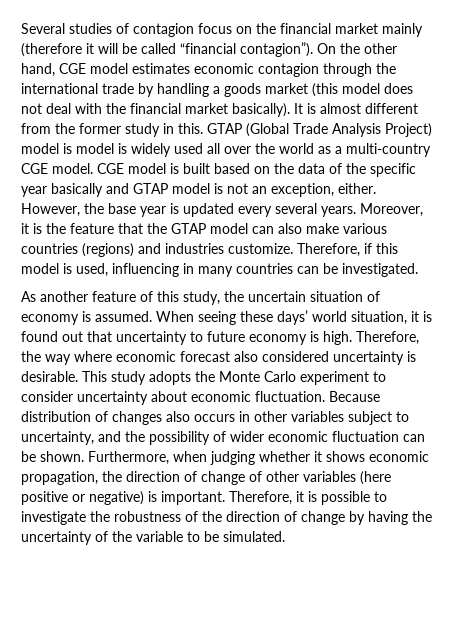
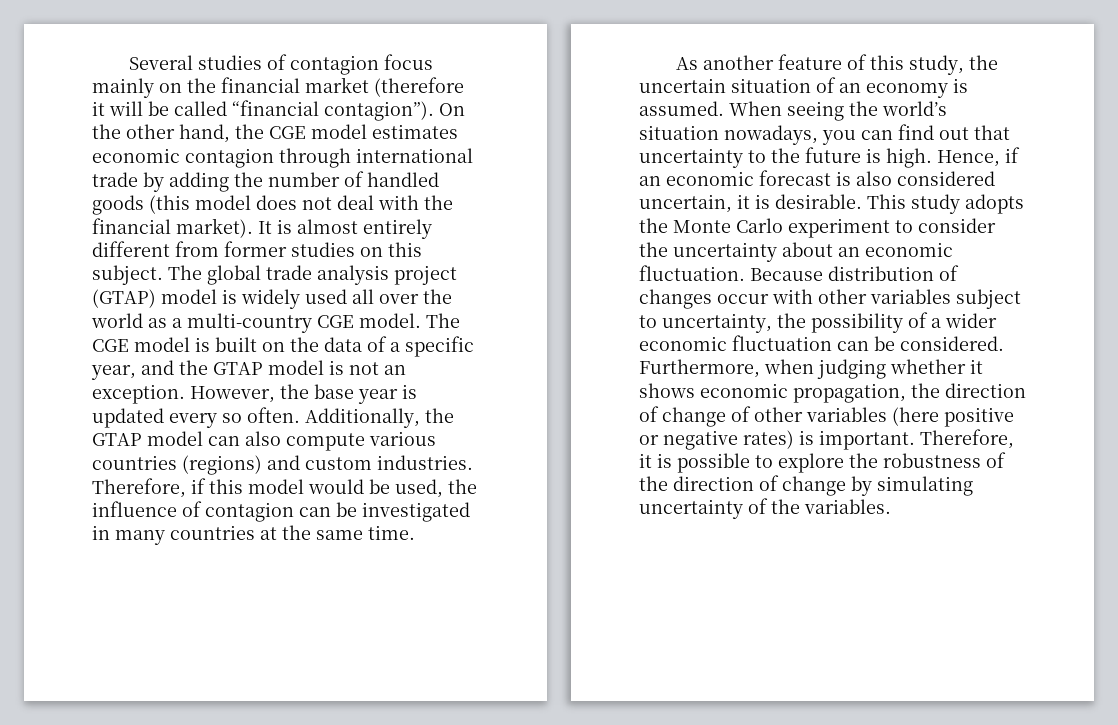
(232, 28) none -> [92,78,154,98] mainly
[382,23,423,37] mainly -> (369, 85) none
(55, 70) none -> [235,124,264,139] the
[376,63,396,74] the -> (351, 158) none
[157,83,308,97] handling a goods market -> [169,171,439,192] [92,195,144,215] adding the number of handled goods
[185,103,290,117] market basically). -> [176,218,253,238] market).
(361, 108) none -> [363,219,432,239] entirely
[55,123,432,137] [21,143,72,154] the former study in this. GTAP (Global Trade Analysis Project) model is -> [224,241,422,257] [92,265,457,285] [92,289,156,308] former studies on this subject. The global trade analysis project (GTAP)
(93, 168) none -> [426,313,460,328] The
[214,163,250,174] based -> (257, 344) none
[346,163,416,177] [21,183,129,197] the specific year basically and -> [390,336,474,357] [91,360,208,380] a specific year, and the
[271,183,376,197] exception, either. -> [92,384,185,404] exception.
[275,203,423,217] [21,223,143,234] several years. Moreover, it is the feature that -> [222,407,420,428] so often. Additionally,
[306,223,339,234] make -> [286,433,365,451] compute
[165,243,293,254] industries customize. -> [305,455,473,470] custom industries.
[63,263,418,277] is used, influencing in many countries can be investigated. -> [308,479,477,498] [92,501,470,522] [92,525,415,545] would be used, the influence of contagion can be investigated in many countries at the same time.
(380, 296) none -> [839,83,861,93] an
[240,310,432,325] [21,331,419,345] [21,351,112,365] these days’ world situation, it is found out that uncertainty to future economy is high. Therefore, the way where -> [849,101,947,116] [639,124,1010,145] [639,147,1020,168] [639,176,661,186] the world’s situation nowadays, you can find out that uncertainty to the future is high. Hence, if an
(230, 356) none -> [836,171,851,186] is
[333,351,404,365] uncertainty -> [639,194,750,213] uncertain, it
(73, 396) none -> [639,242,668,257] the
(187, 396) none -> [838,247,860,257] an
[166,411,250,422] also occurs in -> [717,289,813,304] occur with
[98,431,121,442] and -> (772, 323) none
(226, 436) none -> [931,318,941,328] a
[40,451,84,462] shown. -> [900,336,1004,351] considered.
[89,491,144,505] negative) -> [663,430,794,450] negative rates)
[21,511,86,525] investigate -> [778,453,844,473] explore
[368,511,432,525] having the -> [877,476,973,496] simulating
[136,531,285,542] variable to be simulated. -> [804,499,891,514] variables.

